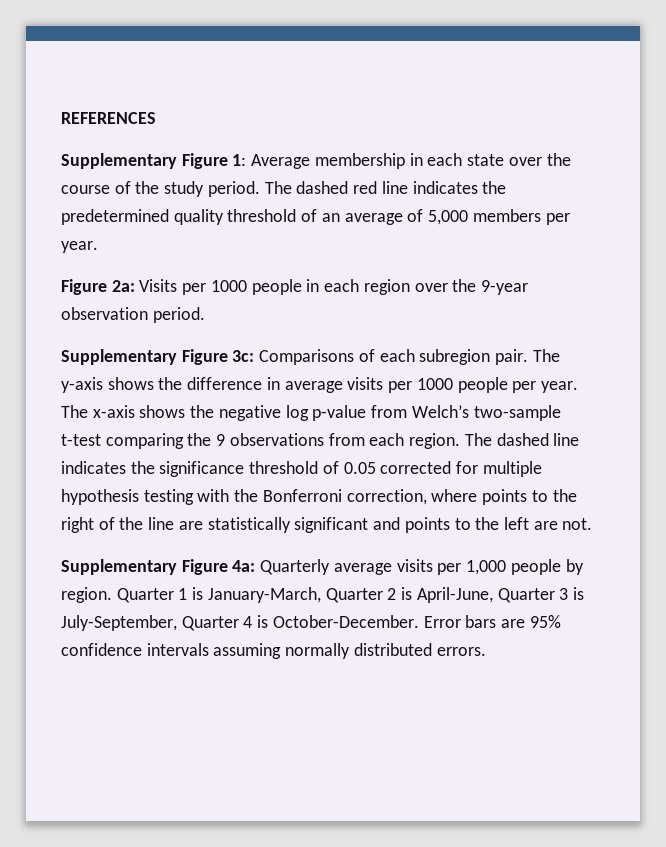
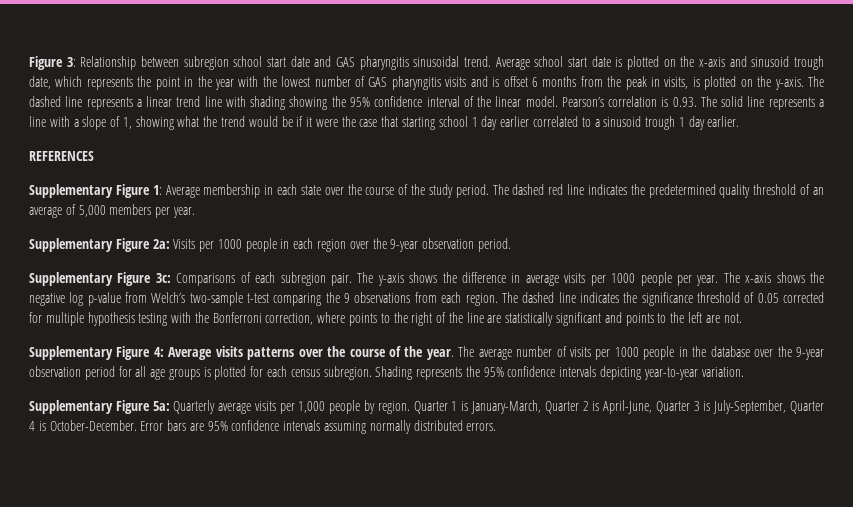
(61, 118) none -> [29,56,824,70] [29,76,824,90] [29,96,824,110] [29,116,740,130] Figure 3: Relationship between subregion school start date and GAS pharyngitis sinusoidal trend. Average school start date is plotted on the x-axis and sinusoid trough date, which represents the point in the year with the lowest number of GAS pharyngitis visits and is offset 6 months from the peak in visits, is plotted on the y-axis. The dashed line represents a linear trend line with shading showing the 95% confidence interval of the linear model. Pearson’s correlation is 0.93. The solid line represents a line with a slope of 1, showing what the trend would be if it were the case that starting school 1 day earlier correlated to a sinusoid trough 1 day earlier. //
(98, 247) none -> [29,238,113,252] Supplementary
[232,560,256,572] 4a: -> [153,346,825,360] [29,366,744,380] [29,400,170,414] 4: Average visits patterns over the course of the year. The average number of visits per 1000 people in the database over the 9-year observation period for all age groups is plotted for each census subregion. Shading represents the 95% confidence intervals depicting year-to-year variation. // Supplementary Figure 5a:

